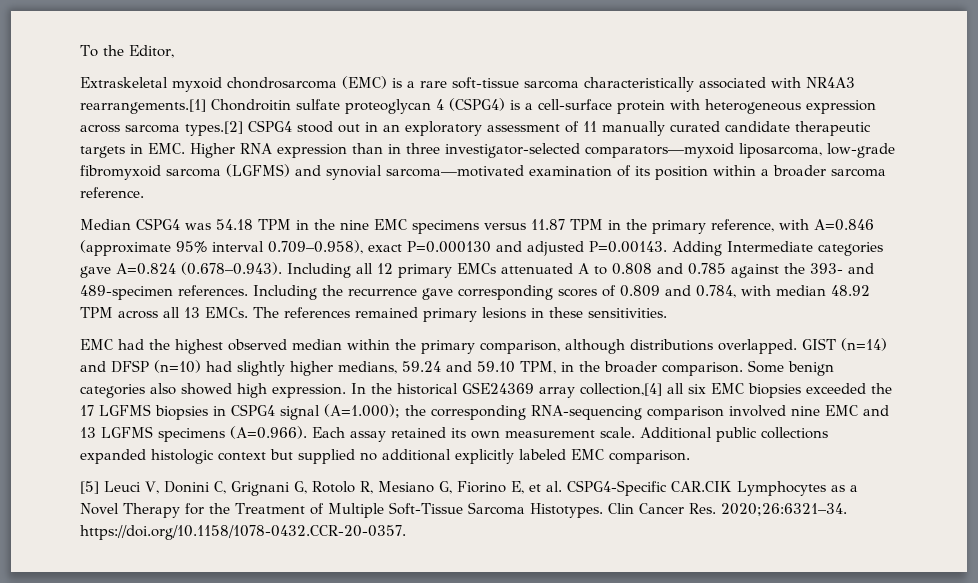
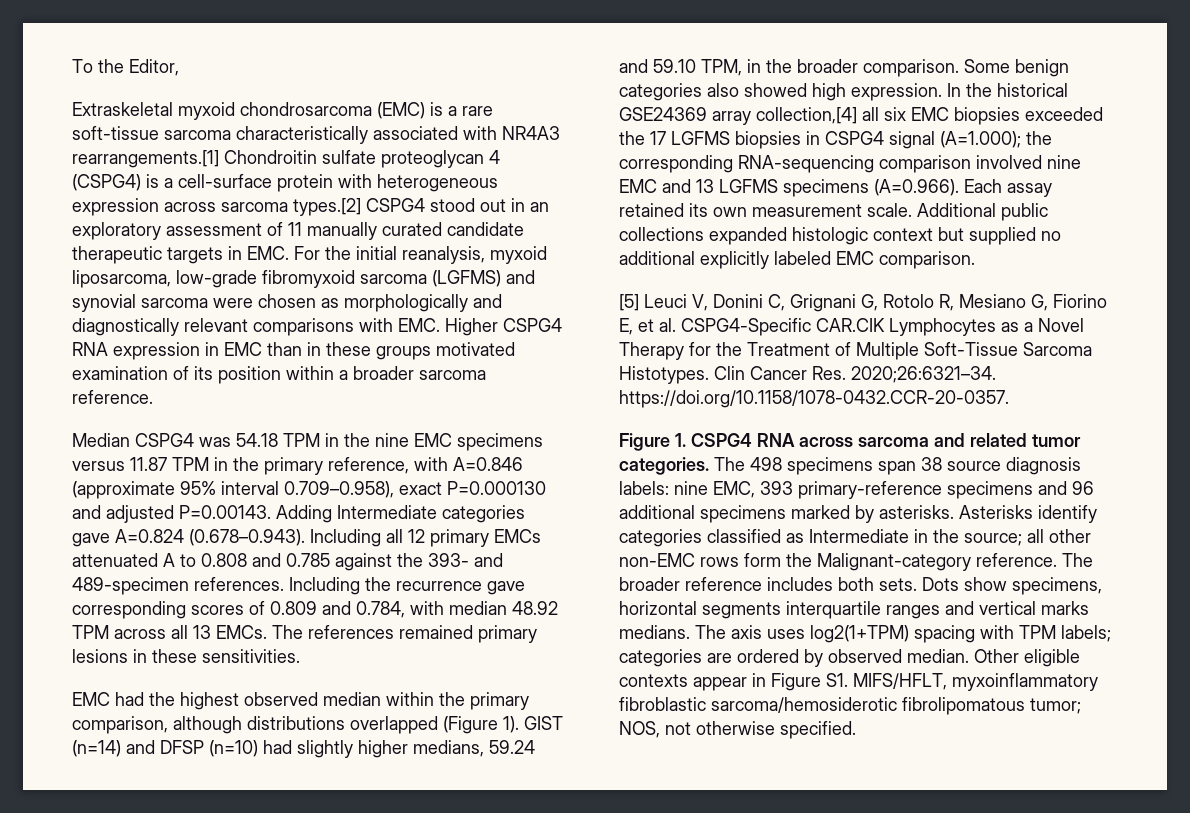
[190,143,734,158] Higher RNA expression than in three investigator-selected comparators—myxoid -> [294,246,547,264] For the initial reanalysis, myxoid
[386,165,524,177] sarcoma—motivated -> [141,294,502,312] [72,318,562,336] [72,342,515,360] sarcoma were chosen as morphologically and diagnostically relevant comparisons with EMC. Higher CSPG4 RNA expression in EMC than in these groups motivated
[718,339,797,354] overlapped. -> [350,716,519,734] overlapped (Figure 1).
(406, 532) none -> [619,433,1081,451] [619,457,1081,475] [619,481,1094,499] [619,505,1097,523] [619,529,1091,547] [619,553,1093,571] [619,577,1102,595] [619,601,1089,619] [619,625,1111,643] [619,649,1080,667] [619,673,1098,691] [619,697,1081,715] [619,721,856,739] // Figure 1. CSPG4 RNA across sarcoma and related tumor categories. The 498 specimens span 38 source diagnosis labels: nine EMC, 393 primary-reference specimens and 96 additional specimens marked by asterisks. Asterisks identify categories classified as Intermediate in the source; all other non-EMC rows form the Malignant-category reference. The broader reference includes both sets. Dots show specimens, horizontal segments interquartile ranges and vertical marks medians. The axis uses log2(1+TPM) spacing with TPM labels; categories are ordered by observed median. Other eligible contexts appear in Figure S1. MIFS/HFLT, myxoinflammatory fibroblastic sarcoma/hemosiderotic fibrolipomatous tumor; NOS, not otherwise specified.

